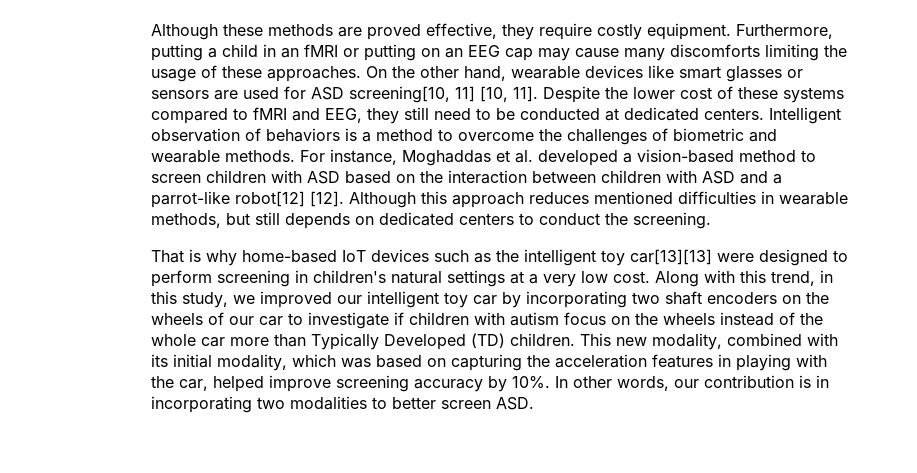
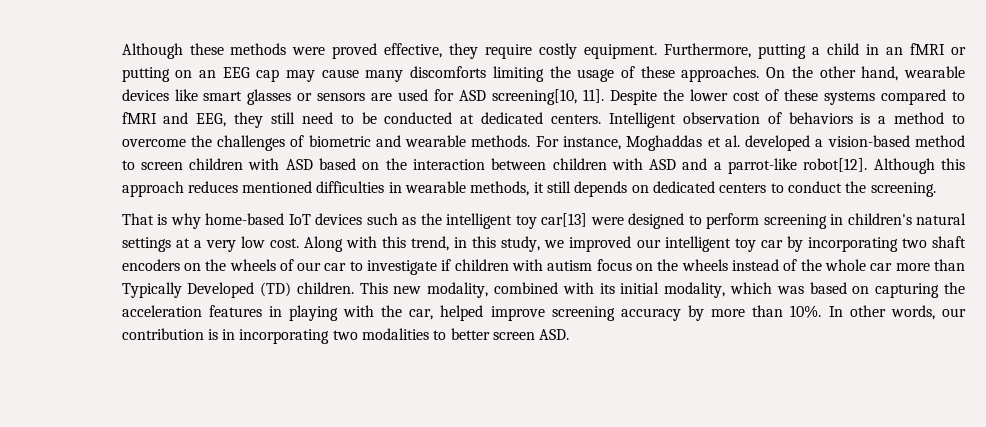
[337,27,362,37] are -> [292,47,326,55] were
[454,86,508,102] 11] [10, -> (578, 97) none
[234,191,344,207] robot[12] [12]. -> [803,158,868,172] robot[12].
[225,213,250,225] but -> [533,182,544,193] it
[629,249,712,265] car[13][13] -> [541,213,588,227] car[13]
(507, 384) none -> [711,305,784,317] more than

